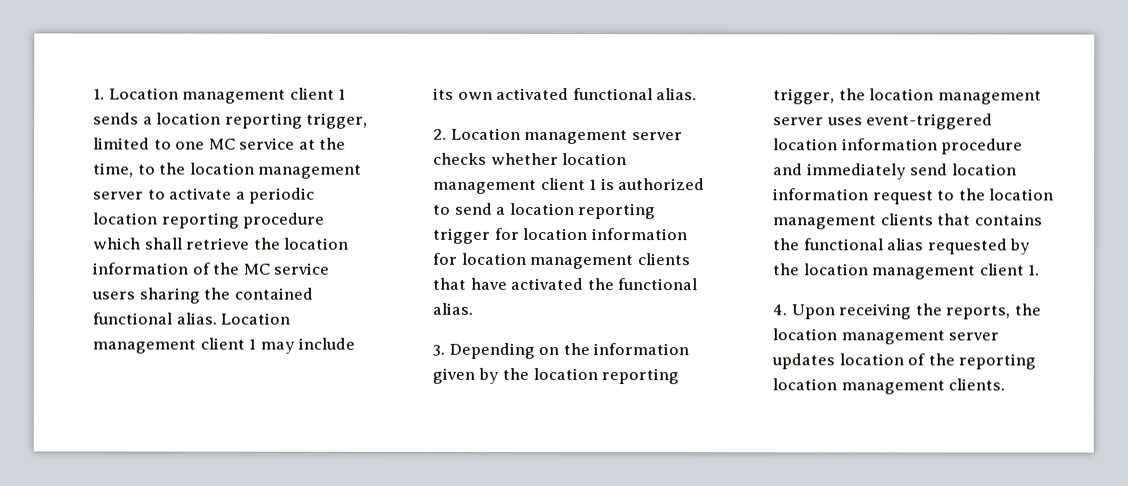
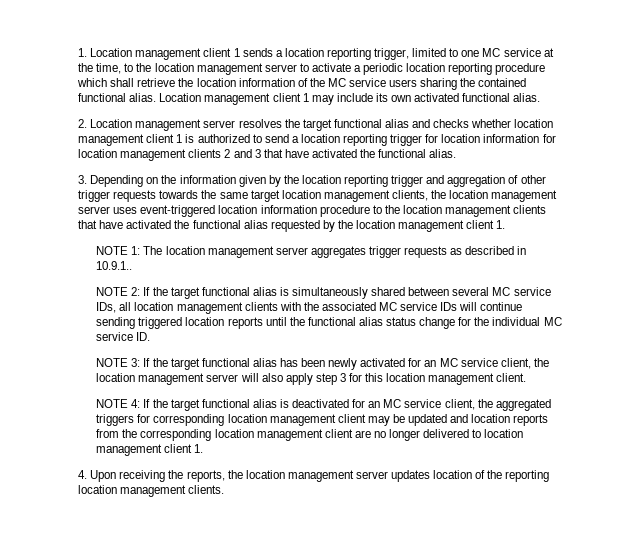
(683, 136) none -> [238,119,431,131] resolves the target functional alias and
(690, 259) none -> [224,149,261,158] 2 and 3
[773,88,836,105] trigger, -> [391,175,546,187] [78,190,428,202] trigger and aggregation of other trigger requests towards the same target location management clients,
[773,163,1017,180] [773,188,934,205] and immediately send location information request -> (370, 211) none
[974,213,1043,226] contains -> [99,220,172,229] have activated
(1040, 270) none -> [96,246,527,258] [96,261,133,270] [96,287,551,299] [96,302,523,314] [96,317,562,329] [96,332,151,341] [96,358,549,370] [96,373,527,385] [96,399,551,411] [96,414,549,426] [96,429,524,441] [96,444,204,456] // NOTE 1: The location management server aggregates trigger requests as described in 10.9.1.. // NOTE 2: If the target functional alias is simultaneously shared between several MC service IDs, all location management clients with the associated MC service IDs will continue sending triggered location reports until the functional alias status change for the individual MC service ID. // NOTE 3: If the target functional alias has been newly activated for an MC service client, the location management server will also apply step 3 for this location management client. // NOTE 4: If the target functional alias is deactivated for an MC service client, the aggregated triggers for corresponding location management client may be updated and location reports from the corresponding location management client are no longer delivered to location management client 1.

